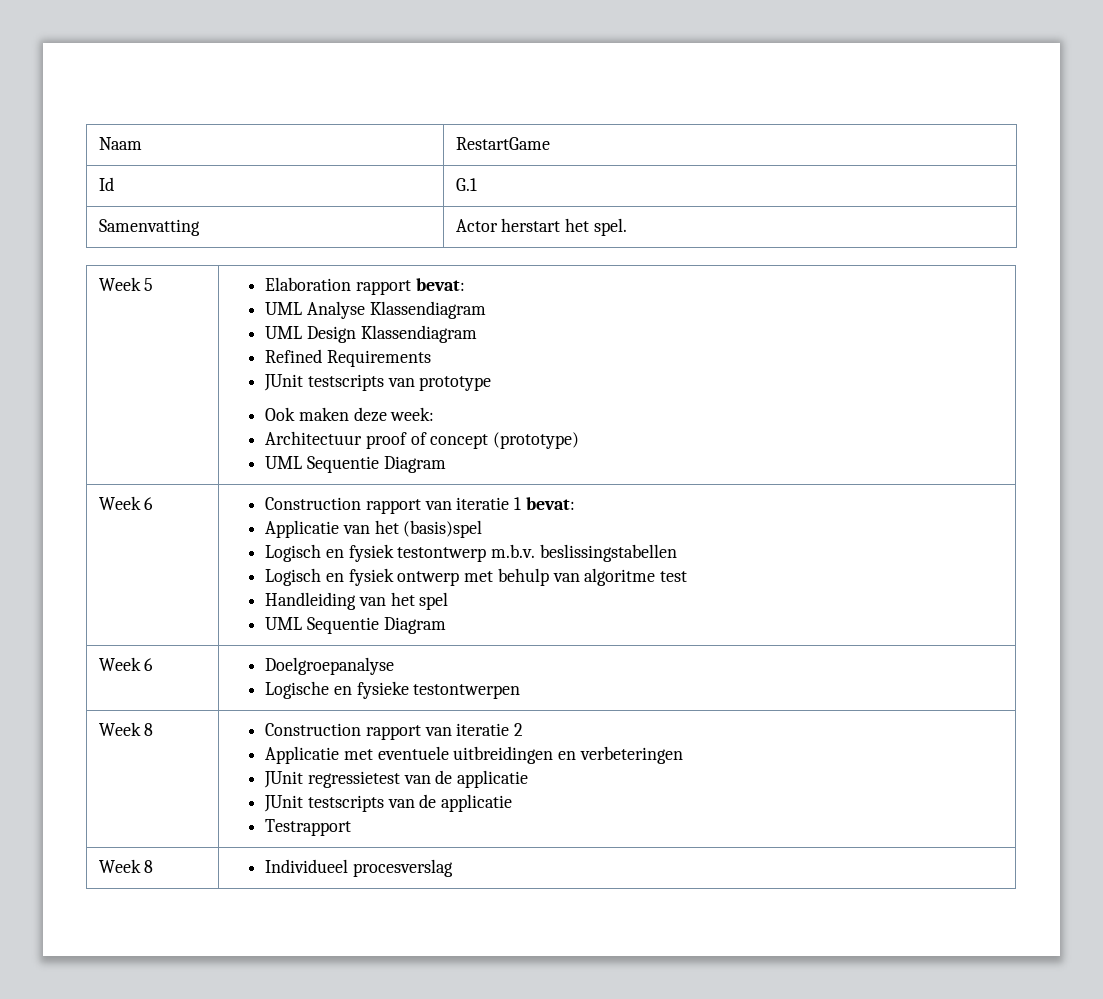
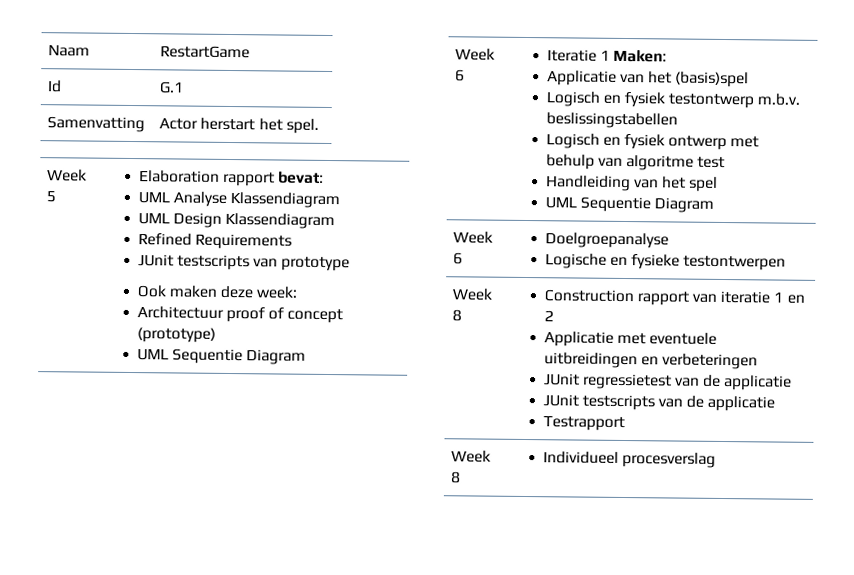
[265,497,575,514] Construction rapport van iteratie 1 bevat: -> [546,49,667,63] Iteratie 1 Maken:
(510, 729) none -> [773,291,805,304] 1 en

